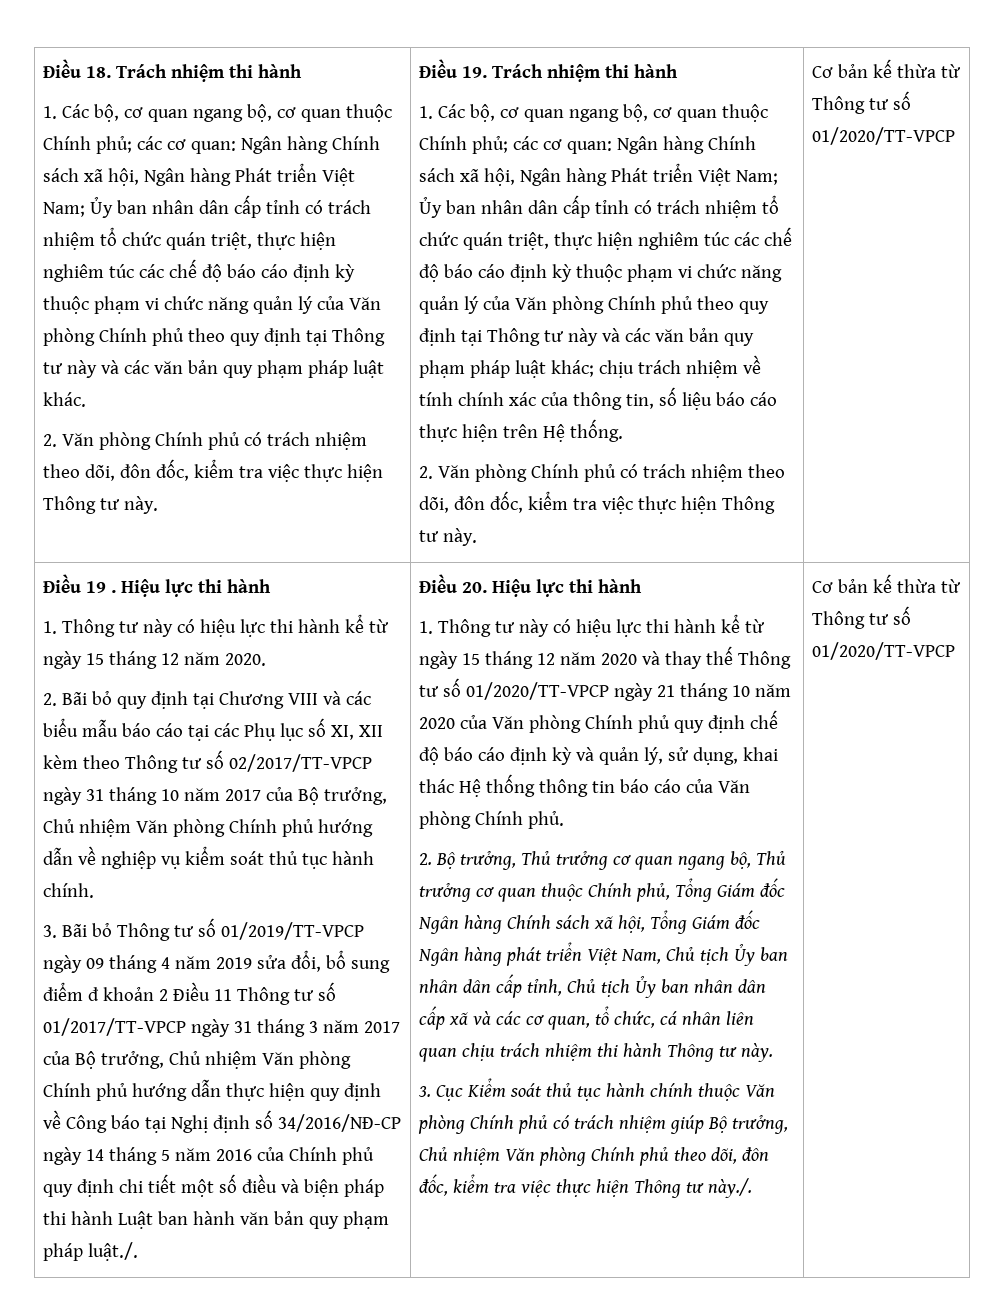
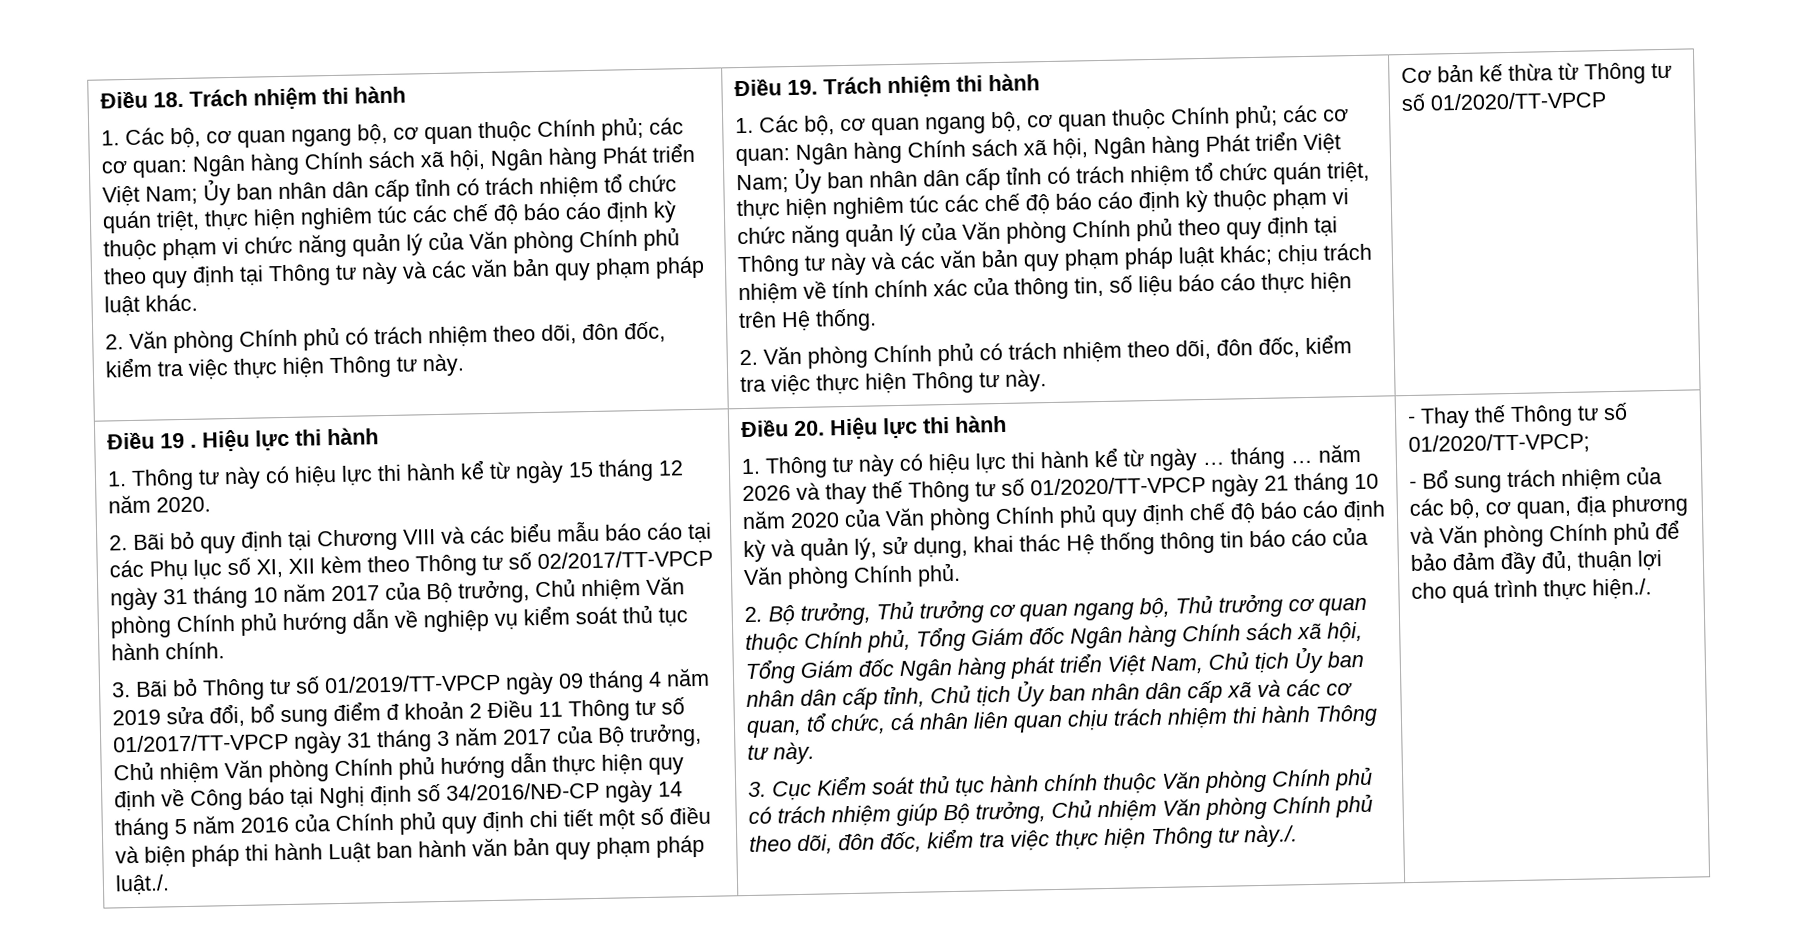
[462,651,638,669] 15 tháng 12 năm 2020 -> [1201,443,1361,470] [741,485,791,502] … tháng … năm 2026
[812,574,962,593] [812,606,912,629] [812,642,956,660] Cơ bản kế thừa từ Thông tư số 01/2020/TT-VPCP -> [1407,402,1628,429] [1407,432,1590,456] [1408,466,1662,494] [1408,494,1689,520] [1409,519,1680,548] [1409,549,1663,575] [1410,578,1652,604] - Thay thế Thông tư số 01/2020/TT-VPCP; // - Bổ sung trách nhiệm của các bộ, cơ quan, địa phương và Văn phòng Chính phủ để bảo đảm đầy đủ, thuận lợi cho quá trình thực hiện./.

